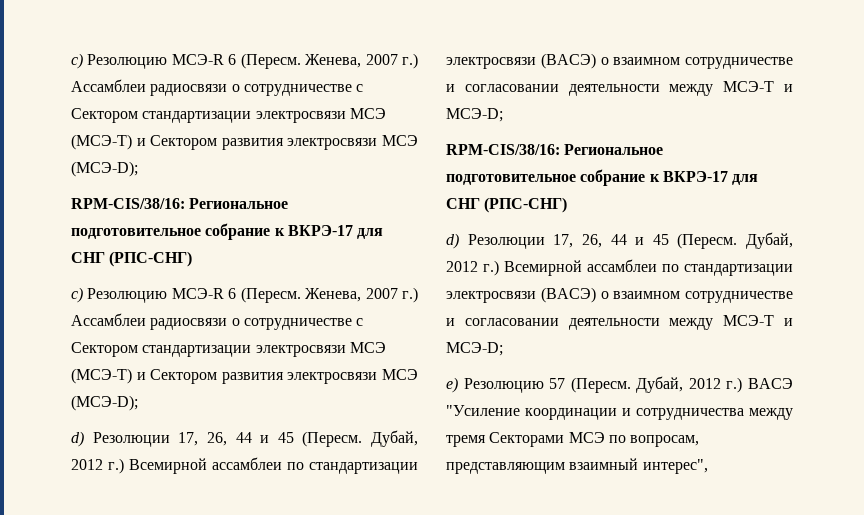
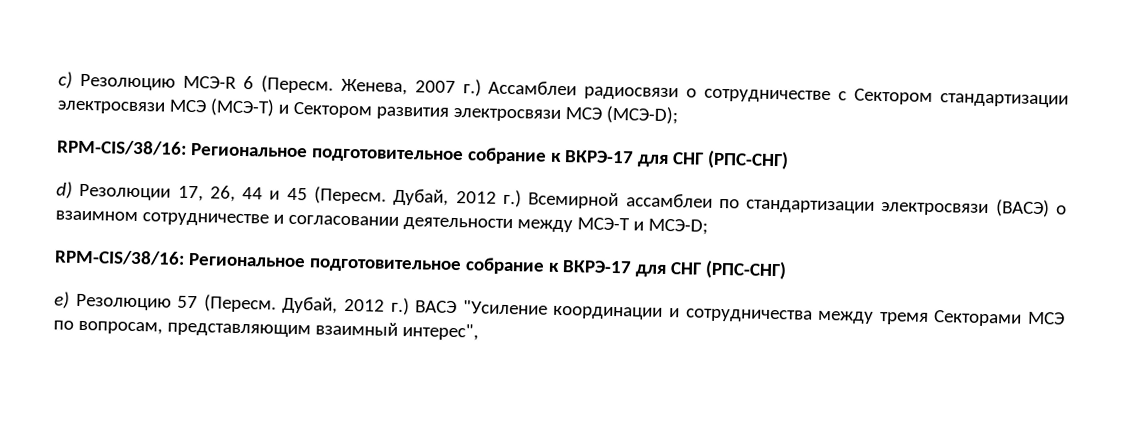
[71,287,418,303] [71,313,364,330] [71,342,386,357] [71,368,418,384] [71,395,138,411] // c) Резолюцию МСЭ-R 6 (Пересм. Женева, 2007 г.) Ассамблеи радиосвязи о сотрудничестве с Сектором стандартизации электросвязи МСЭ (МСЭ-T) и Сектором развития электросвязи МСЭ (МСЭ-D); -> (789, 159) none
[446,232,793,249] [446,259,793,276] [446,287,793,303] [446,315,793,330] [446,342,503,356] // d) Резолюции 17, 26, 44 и 45 (Пересм. Дубай, 2012 г.) Всемирной ассамблеи по стандартизации электросвязи (ВАСЭ) о взаимном сотрудничестве и согласовании деятельности между МСЭ-T и МСЭ-D; -> (787, 269) none

